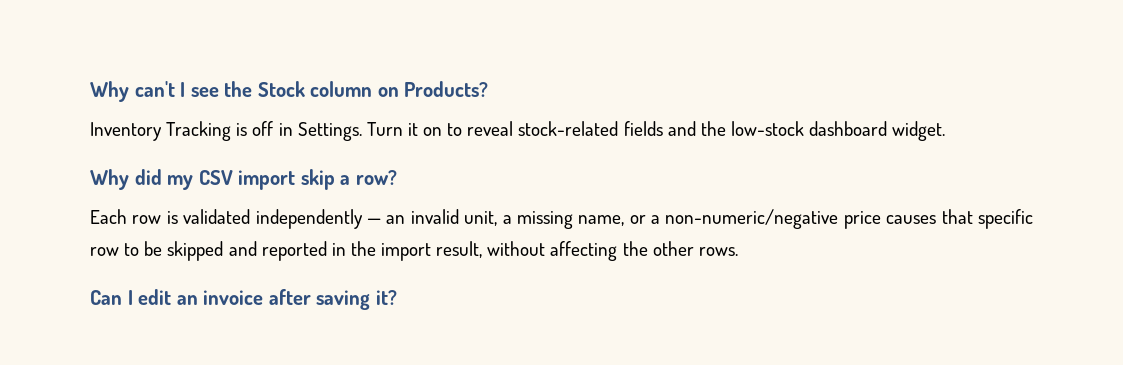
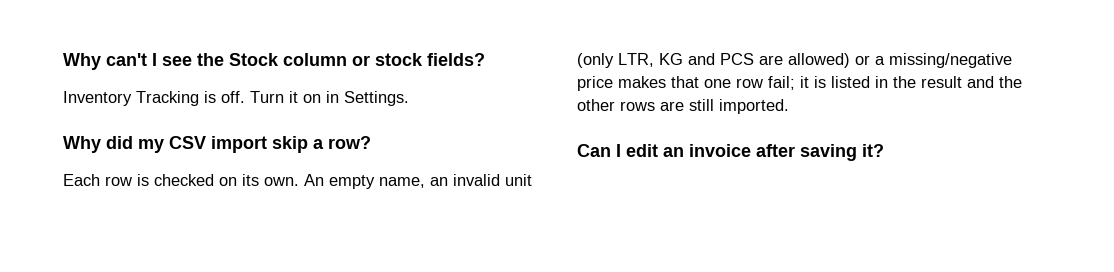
[377,81,489,97] on Products? -> [352,53,485,66] or stock fields?
[252,121,946,141] off in Settings. Turn it on to reveal stock-related fields and the low-stock dashboard widget. -> [221,91,409,106] off. Turn it on in Settings.
[183,209,1033,229] [90,241,738,261] validated independently — an invalid unit, a missing name, or a non-numeric/negative price causes that specific row to be skipped and reported in the import result, without affecting the other rows. -> [154,174,532,189] [577,53,1012,68] [577,76,1022,91] [577,99,789,114] checked on its own. An empty name, an invalid unit (only LTR, KG and PCS are allowed) or a missing/negative price makes that one row fail; it is listed in the result and the other rows are still imported.

